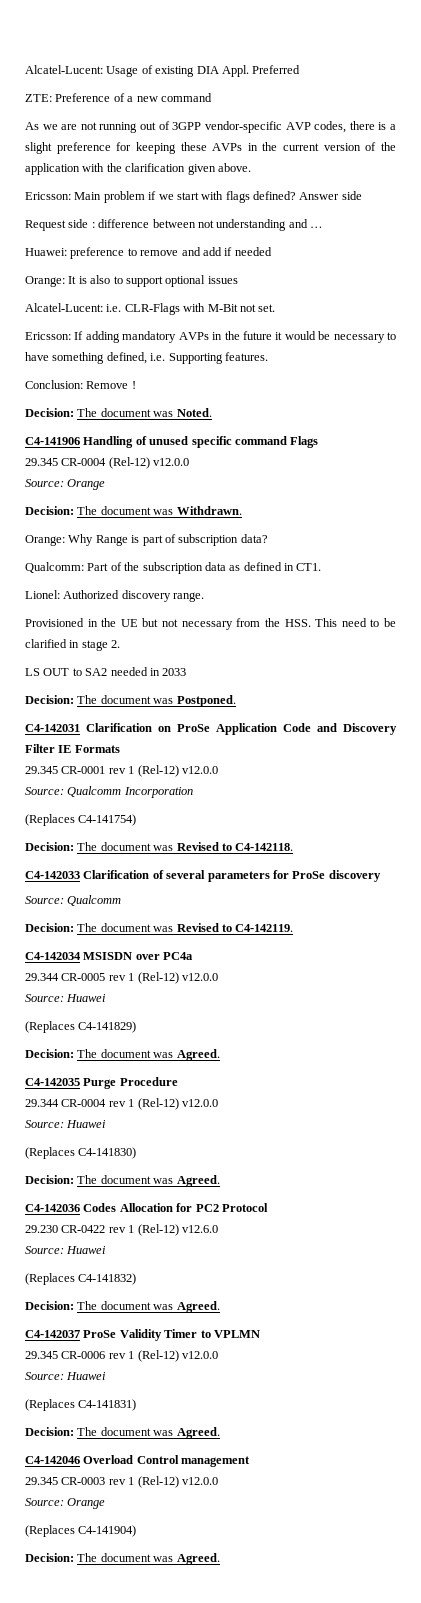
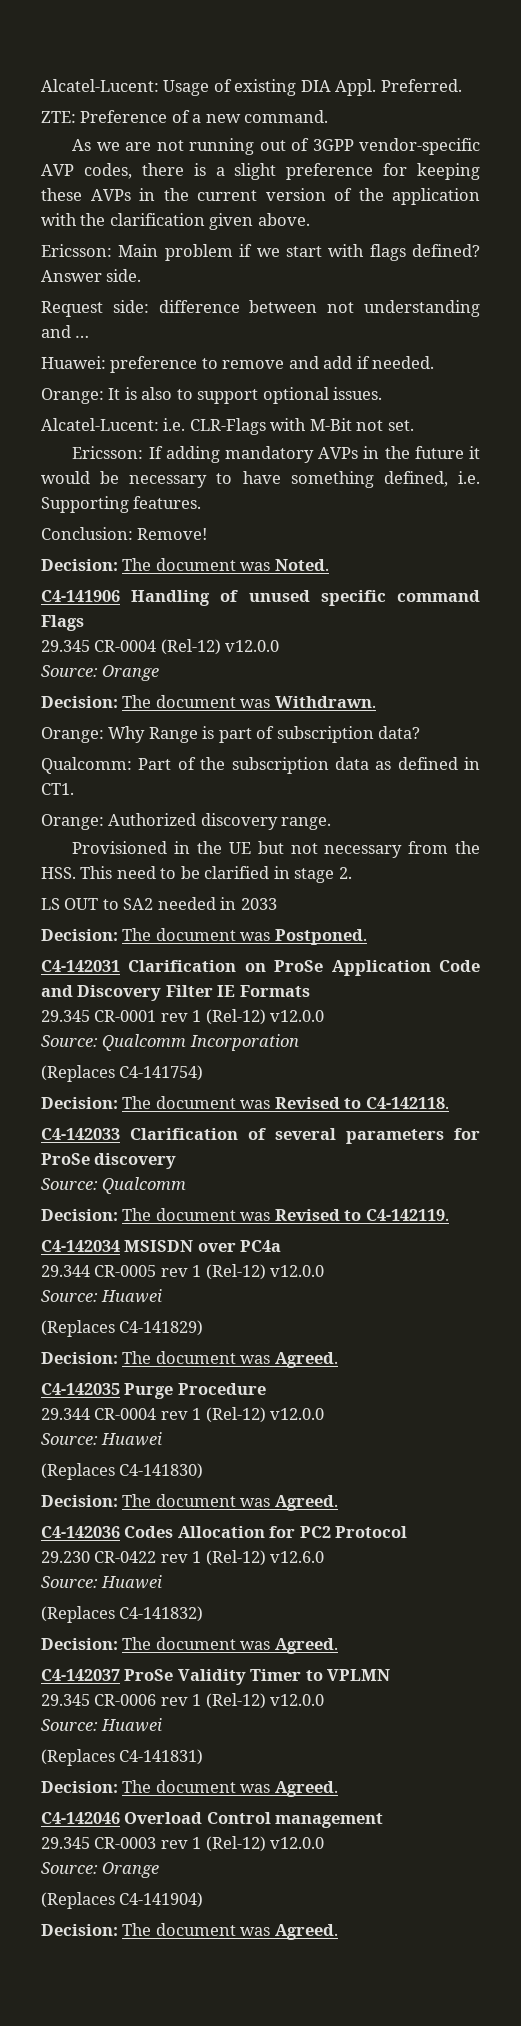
[252,65,301,74] Preferred -> [380,79,462,92] Preferred.
[160,93,212,102] command -> [244,110,329,123] command.
[341,191,362,200] side -> [106,269,142,282] side.
[68,219,95,228] side : -> [112,300,149,313] side:
[234,247,272,256] needed -> [372,356,435,369] needed.
[207,276,238,284] issues -> [333,387,383,400] issues.
[86,381,136,389] Remove ! -> [137,528,208,540] Remove!
[25,590,60,599] Lionel: -> [41,814,104,830] Orange:

